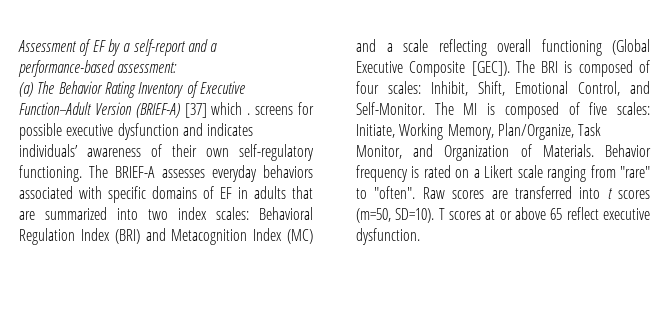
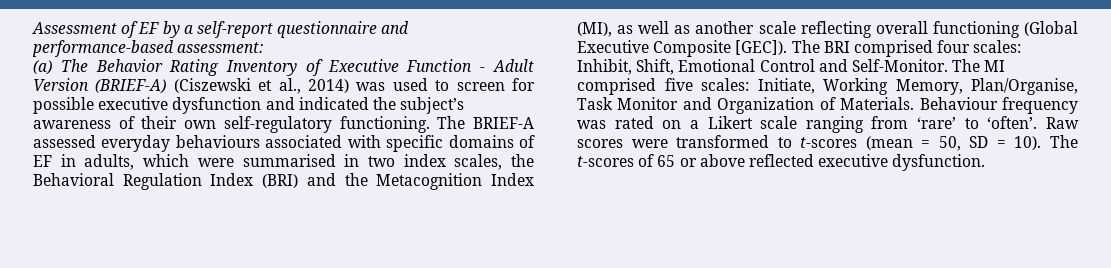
[187,39,218,52] and a -> [277,21,410,38] questionnaire and
[19,102,294,118] Function–Adult Version (BRIEF-A) [37] which . screens -> [406,59,534,72] [33,78,505,94] Function - Adult Version (BRIEF-A) (Ciszewski et al., 2014) was used to screen
[207,123,254,136] [19,144,78,157] indicates individuals’ -> [298,97,465,114] indicated the subject’s
[161,165,313,182] assesses everyday behaviors -> [33,135,260,152] assessed everyday behaviours
[254,186,313,199] [19,207,249,220] adults that are summarized into two index scales: -> [84,154,534,170] adults, which were summarised in two index scales, the
(166, 234) none -> [344,173,368,186] the
[287,229,313,244] [356,39,393,52] (MC) and a -> [577,21,755,37] (MI), as well as another
[564,60,650,77] is composed of -> [853,40,933,57] comprised
[578,81,620,96] Control, -> [759,59,815,72] Control
[487,102,580,119] is composed of -> [577,78,656,95] comprised
[497,123,602,140] [356,145,402,159] Plan/Organize, Task Monitor, -> [971,78,1078,95] [577,97,679,110] Plan/Organise, Task Monitor
[605,144,651,157] [356,165,420,182] Behavior frequency is -> [919,97,1078,114] [577,120,606,129] Behaviour frequency was
[620,166,650,178] [356,186,650,199] [356,207,599,223] "rare" to "often". Raw scores are transferred into t scores (m=50, SD=10). T scores at or above 65 reflect -> [917,116,1079,129] [577,135,1078,151] [577,154,814,167] ‘rare’ to ‘often’. Raw scores were transformed to t-scores (mean = 50, SD = 10). The t-scores of 65 or above reflected

